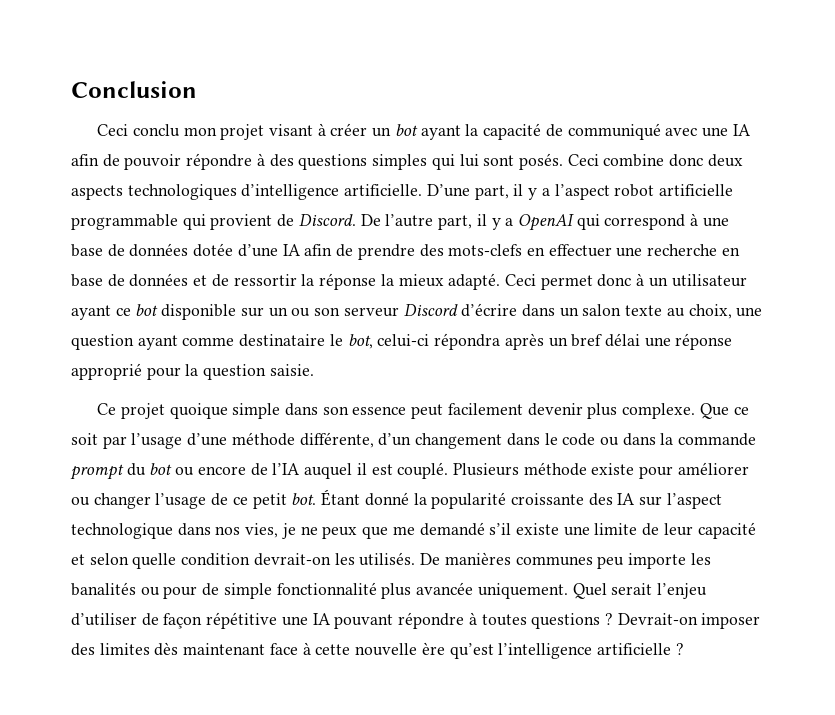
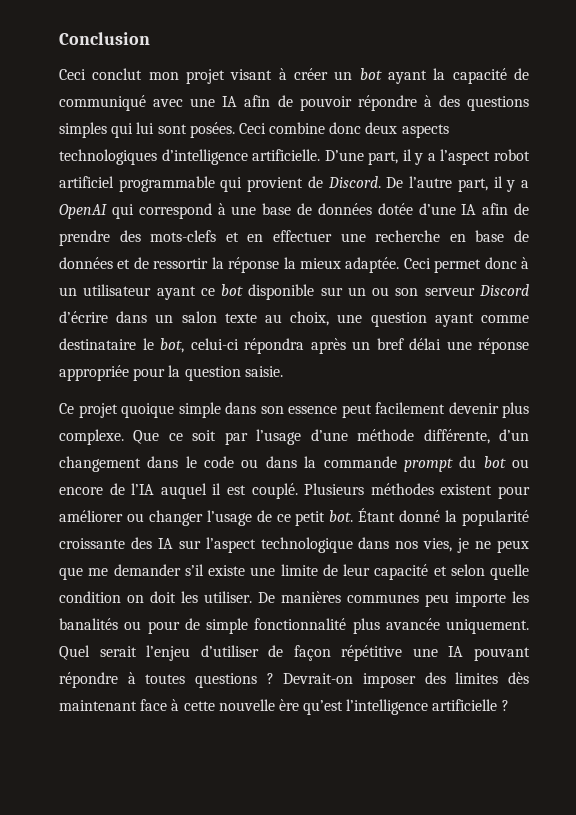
[132,124,180,137] conclu -> [92,68,143,80] conclut
[518,153,563,170] posés. -> [189,122,235,138] posées.
[658,184,733,196] artificielle -> [59,176,114,188] artificiel
(523, 250) none -> [225,232,239,242] et
[448,273,501,290] adapté. -> [345,257,400,273] adaptée.
[71,363,142,380] approprié -> [59,365,129,381] appropriée
[523,462,635,476] méthode existe -> [370,483,493,495] méthodes existent
[419,522,485,536] demandé -> [113,564,181,576] demander
[253,552,416,566] devrait-on les utilisés. -> [127,591,252,603] on doit les utiliser.

